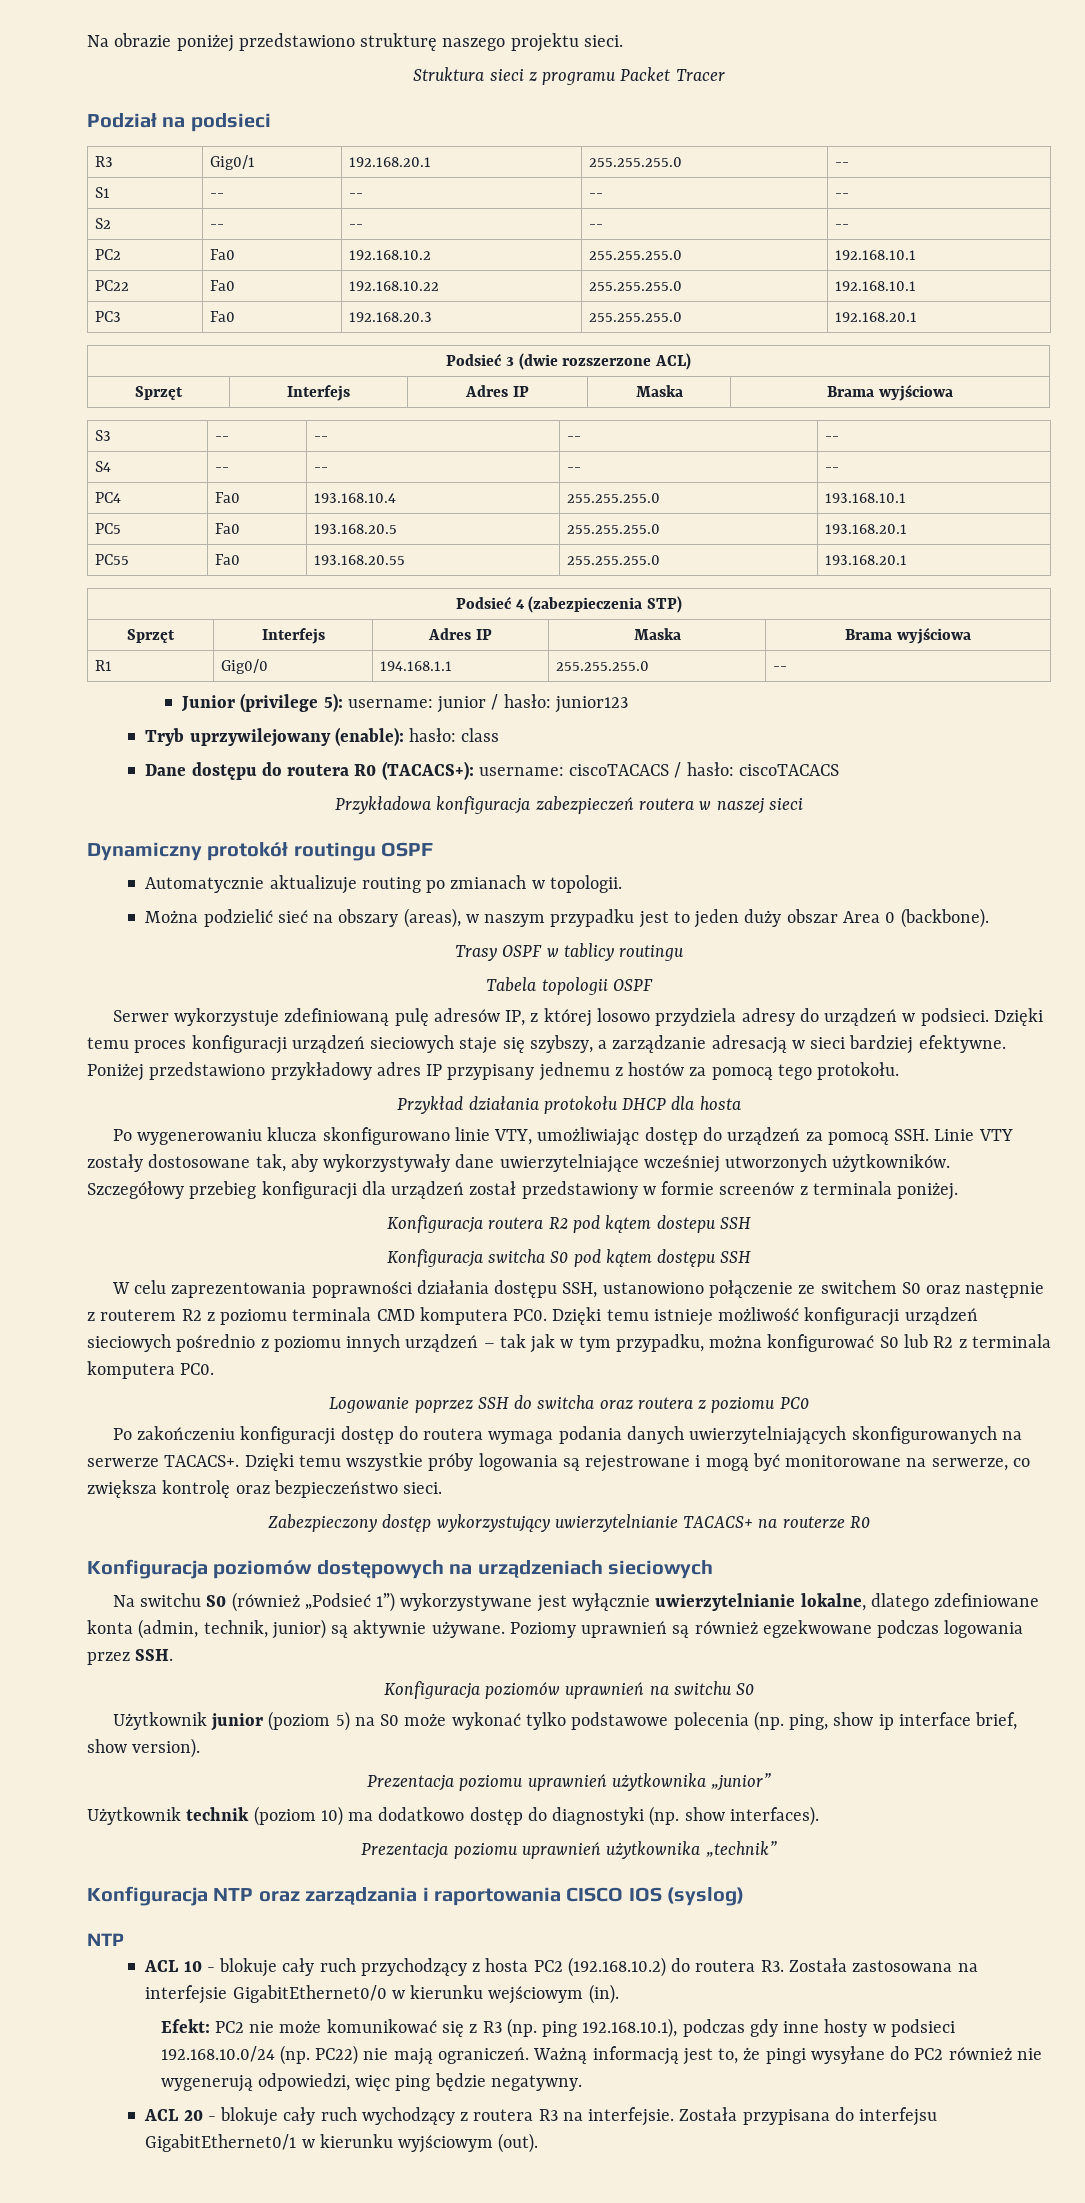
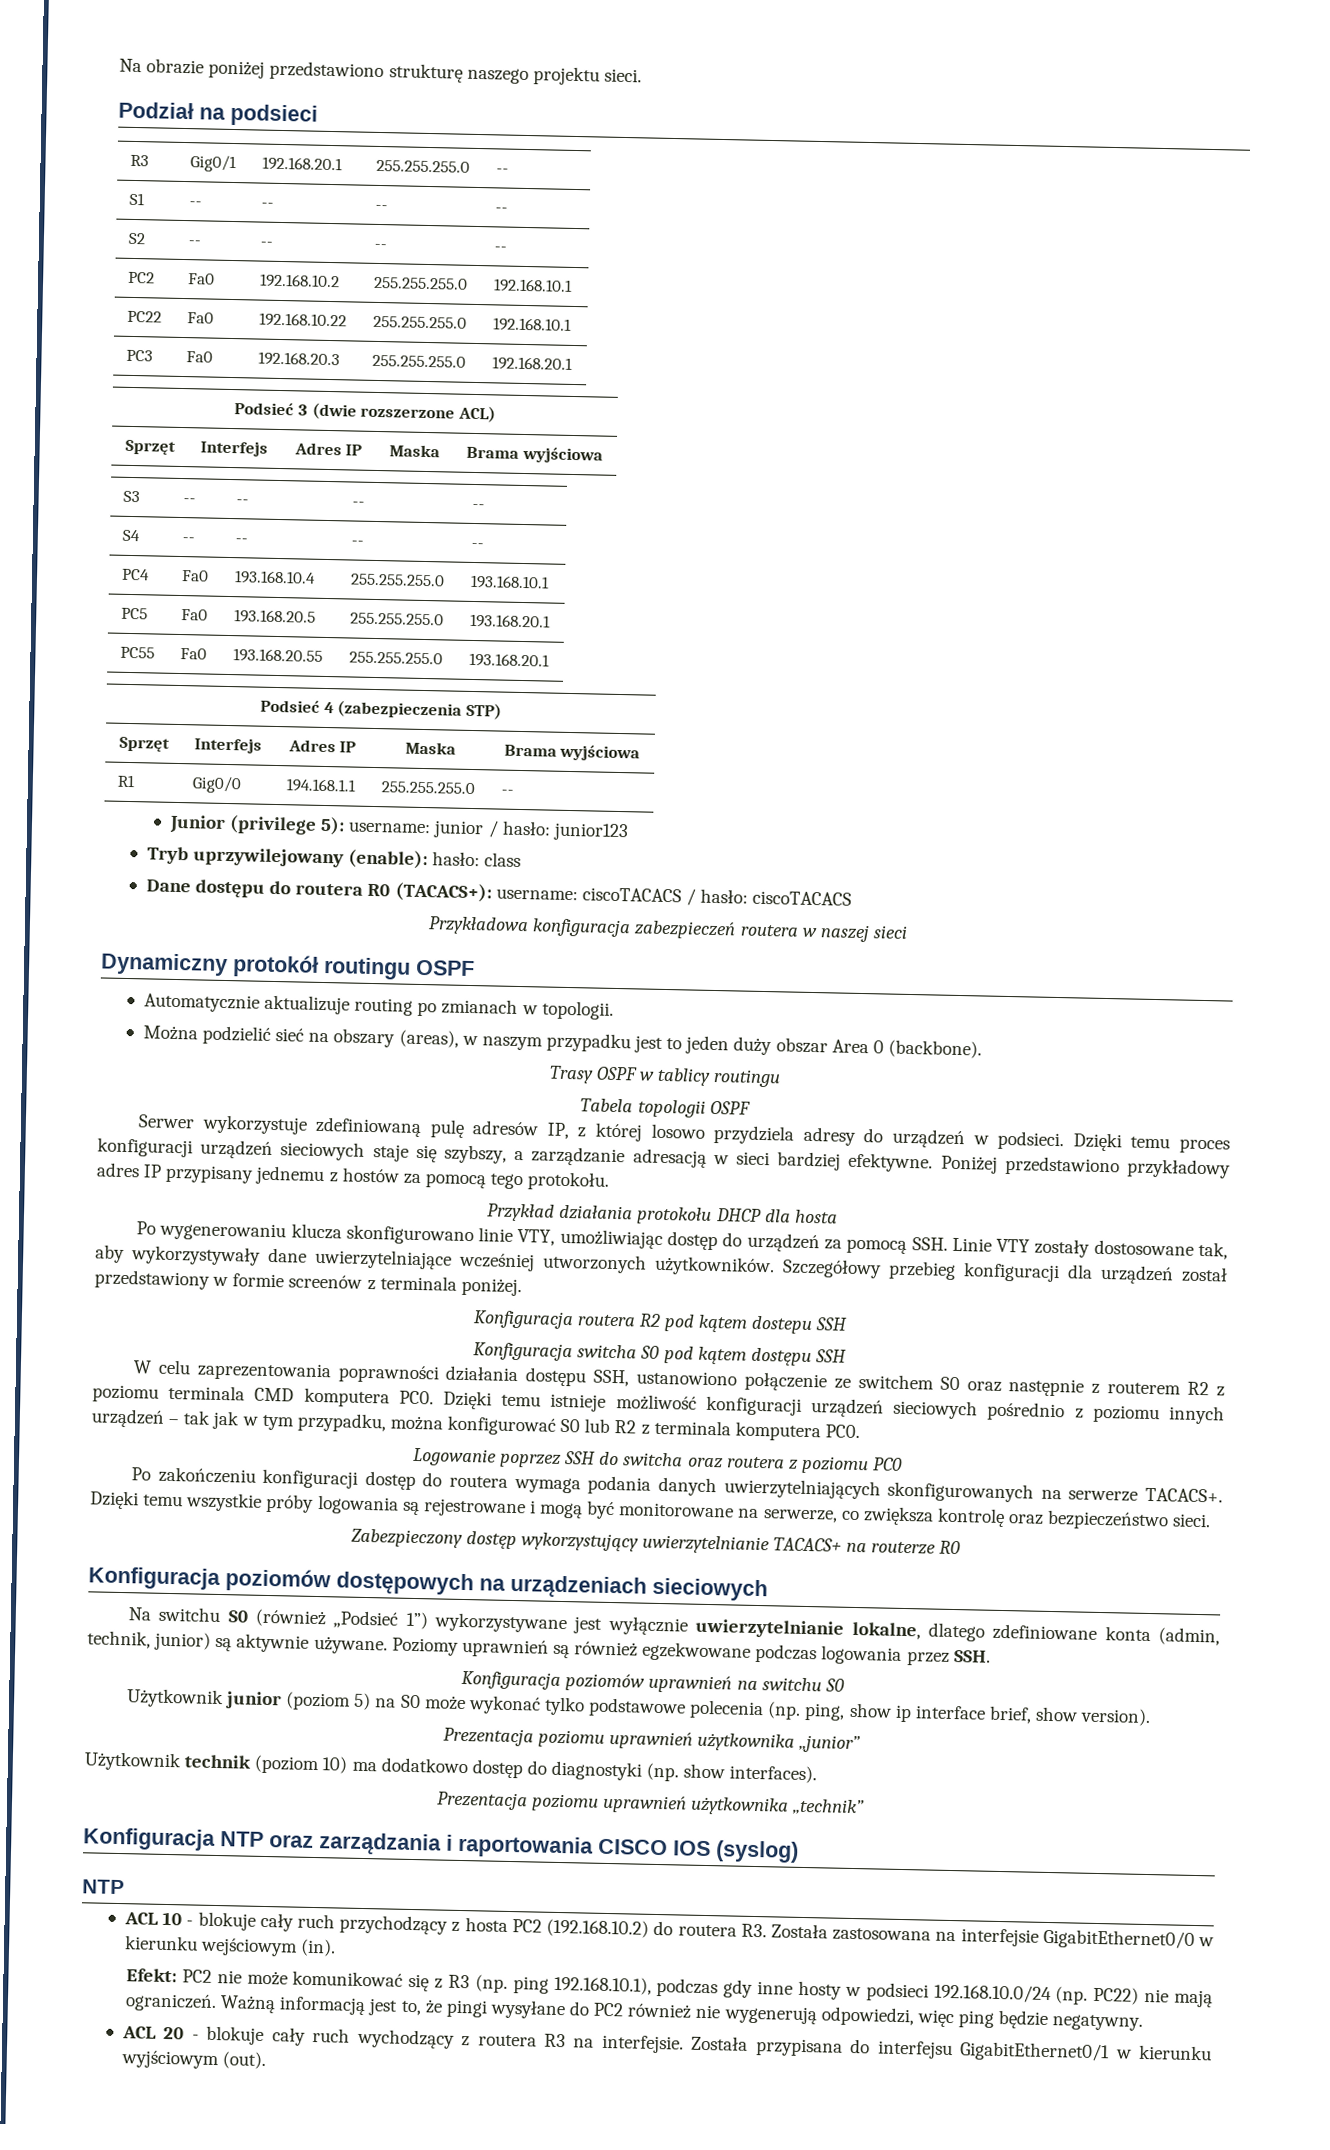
[413,67,725,85] // Struktura sieci z programu Packet Tracer -> (642, 75) none

